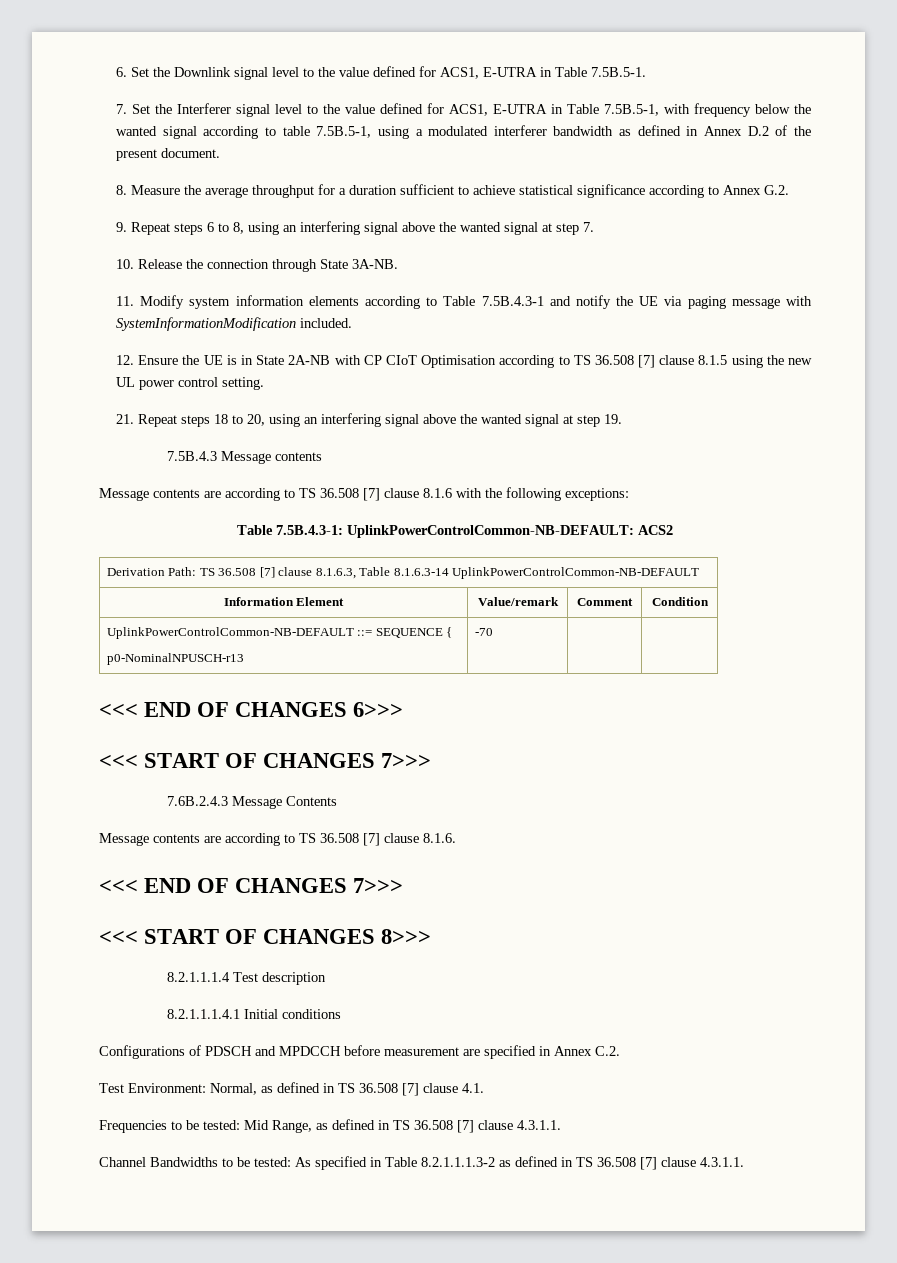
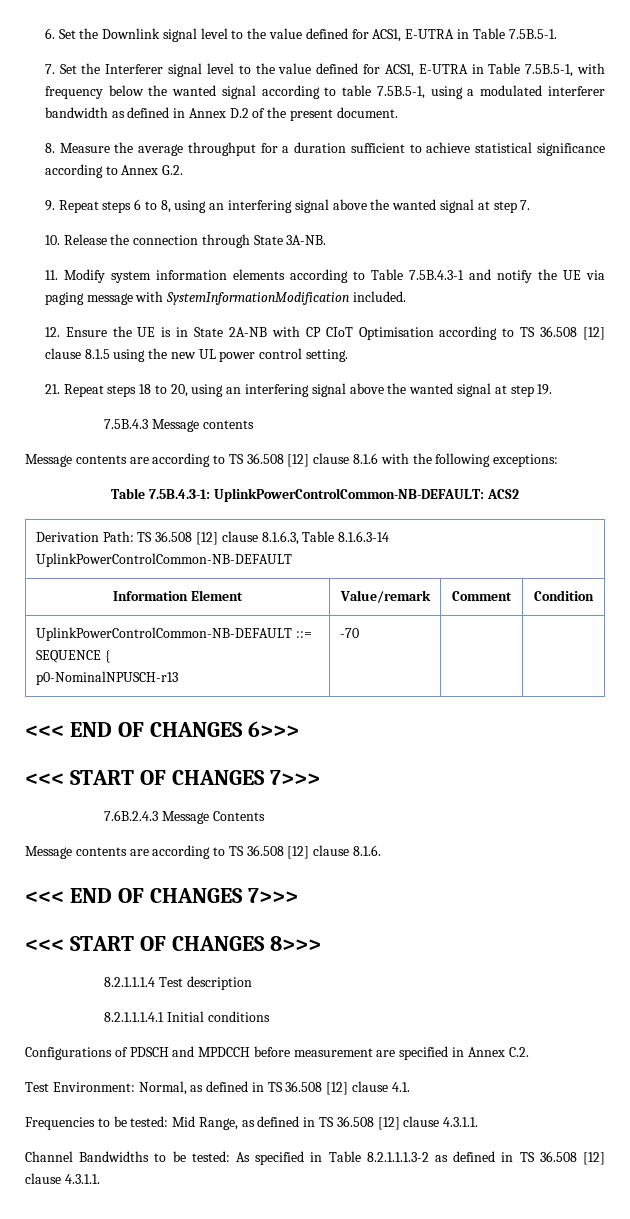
[638,355,656,368] [7] -> [583,327,605,340] [12]
[363,488,380,501] [7] -> [287,454,310,467] [12]
[259,567,275,578] [7] -> [195,532,218,545] [12]
[363,833,380,846] [7] -> [287,846,310,859] [12]
[402,1083,419,1096] [7] -> [326,1082,349,1095] [12]
[457,1120,474,1133] [7] -> [377,1117,400,1130] [12]
[640,1157,657,1170] [7] -> [582,1152,605,1165] [12]

